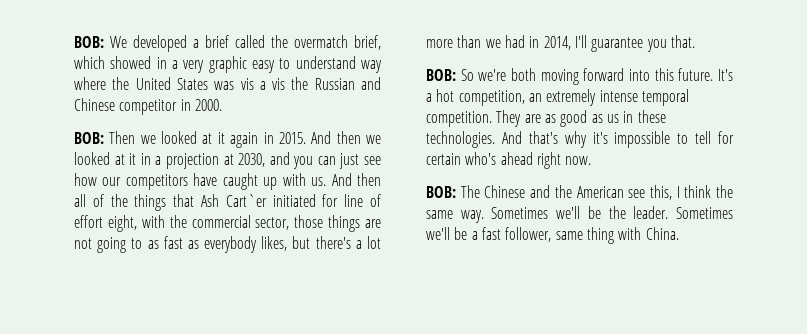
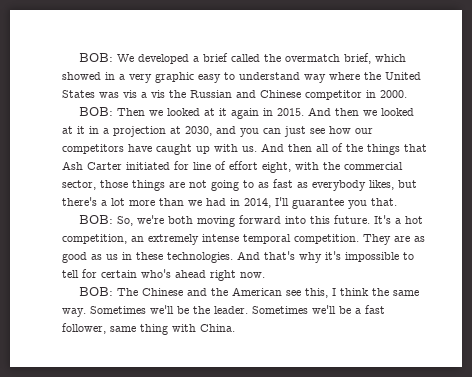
[225,194,267,207] Cart`er -> [87,162,122,170] Carter
[460,69,474,81] So -> [116,216,133,226] So,

